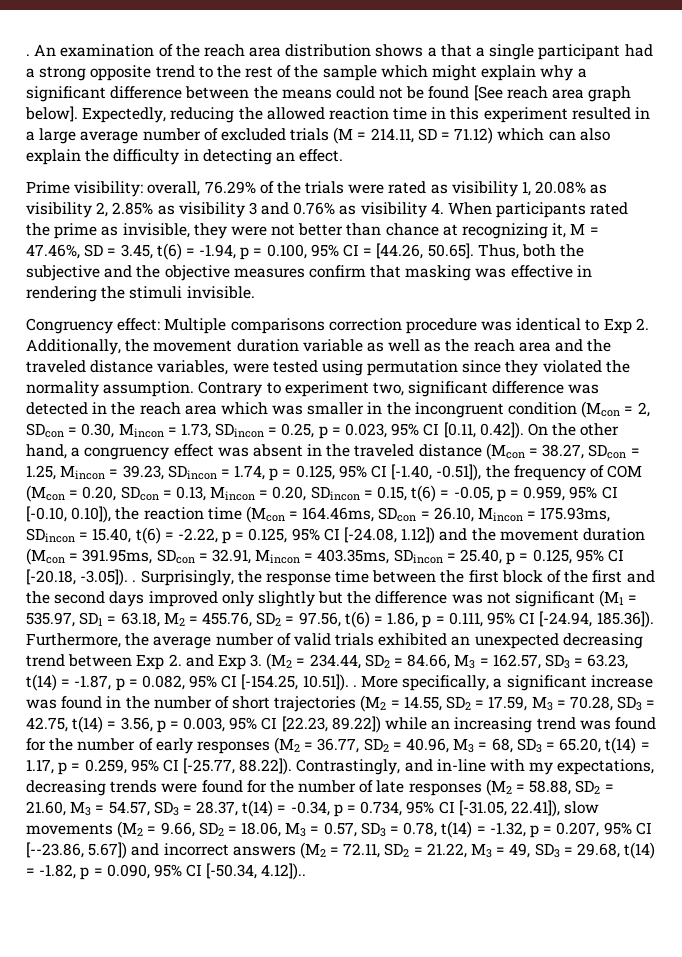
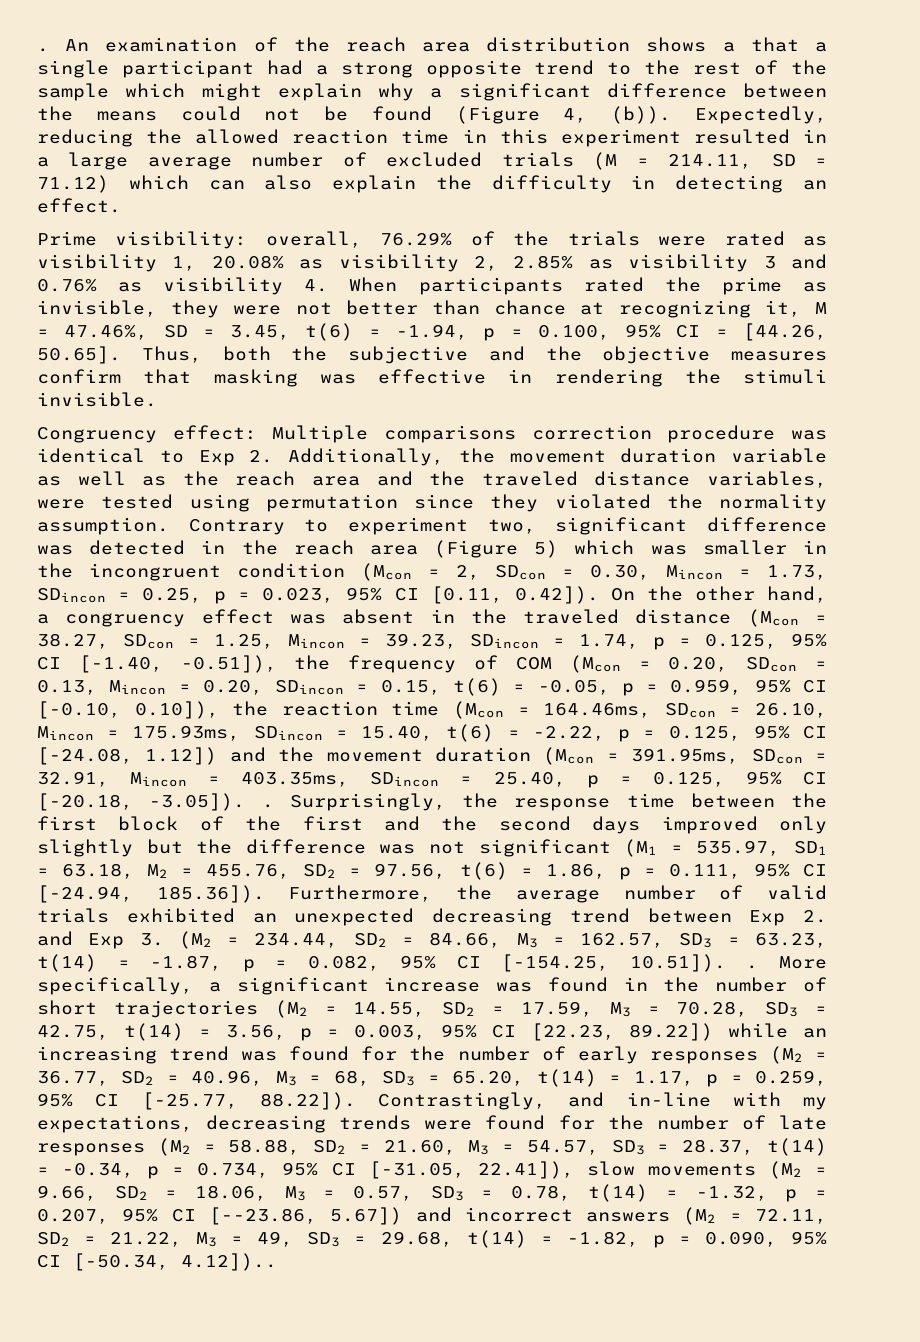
[473,85,632,102] [25,106,78,122] [See reach area graph below]. -> [455,106,672,124] (Figure 4, (b)).
(217, 410) none -> [434,540,559,558] (Figure 5)

